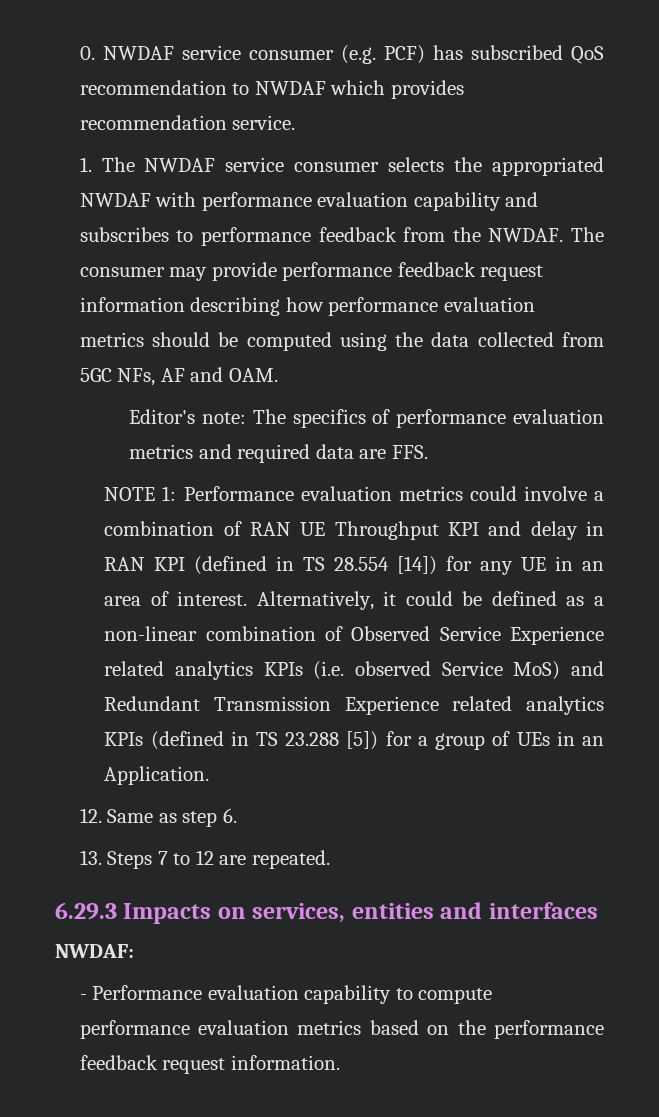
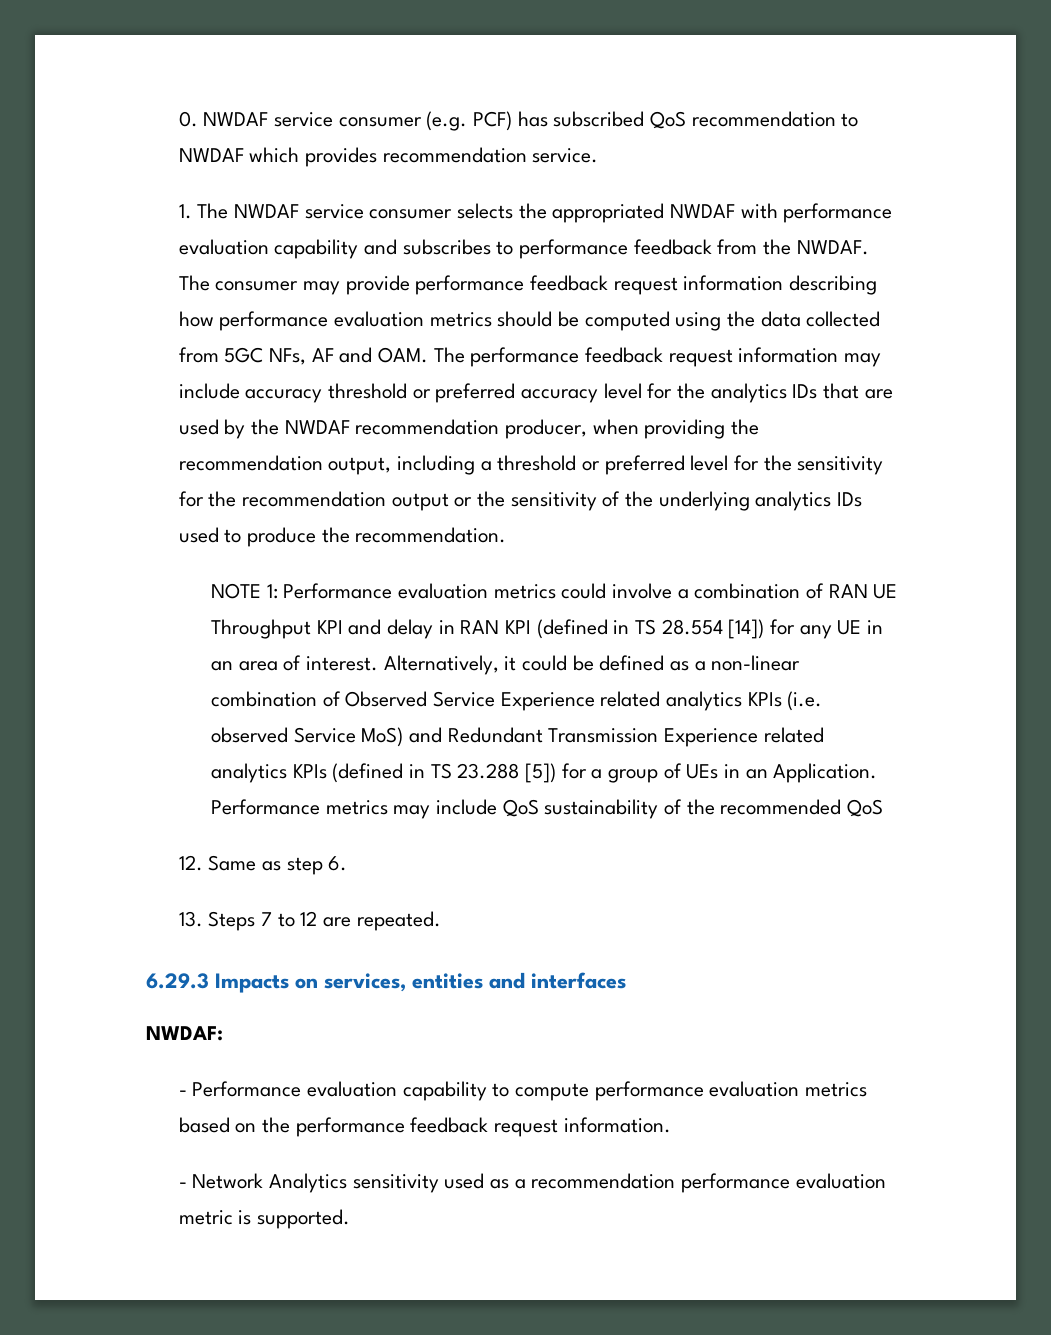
[129,409,604,428] [129,444,428,463] // Editor's note: The specifics of performance evaluation metrics and required data are FFS. -> [433,347,881,367] [178,383,893,403] [178,419,759,439] [178,455,884,475] [178,491,862,511] [178,527,507,547] The performance feedback request information may include accuracy threshold or preferred accuracy level for the analytics IDs that are used by the NWDAF recommendation producer, when providing the recommendation output, including a threshold or preferred level for the sensitivity for the recommendation output or the sensitivity of the underlying analytics IDs used to produce the recommendation.
(210, 775) none -> [211,799,884,819] Performance metrics may include QoS sustainability of the recommended QoS
(340, 1062) none -> [178,1173,886,1193] [178,1209,350,1229] // - Network Analytics sensitivity used as a recommendation performance evaluation metric is supported.

